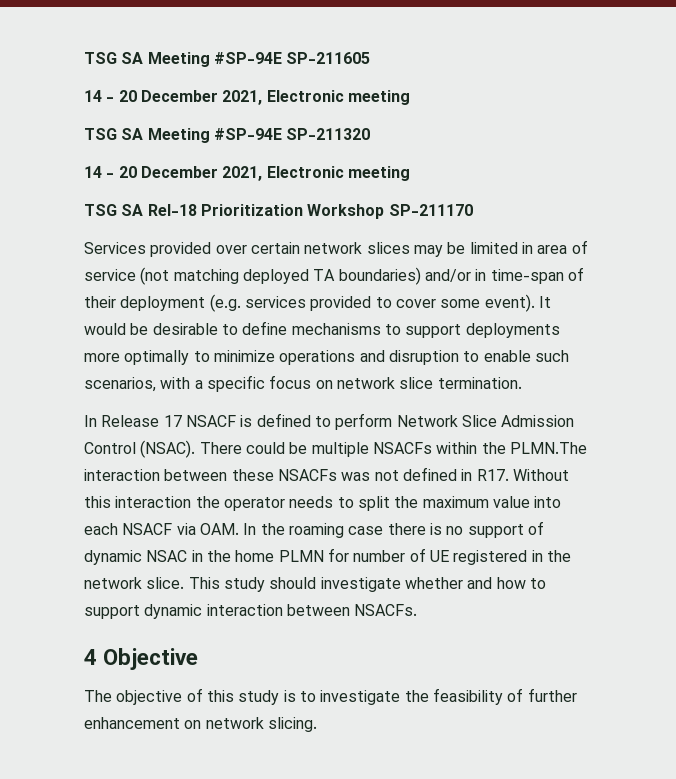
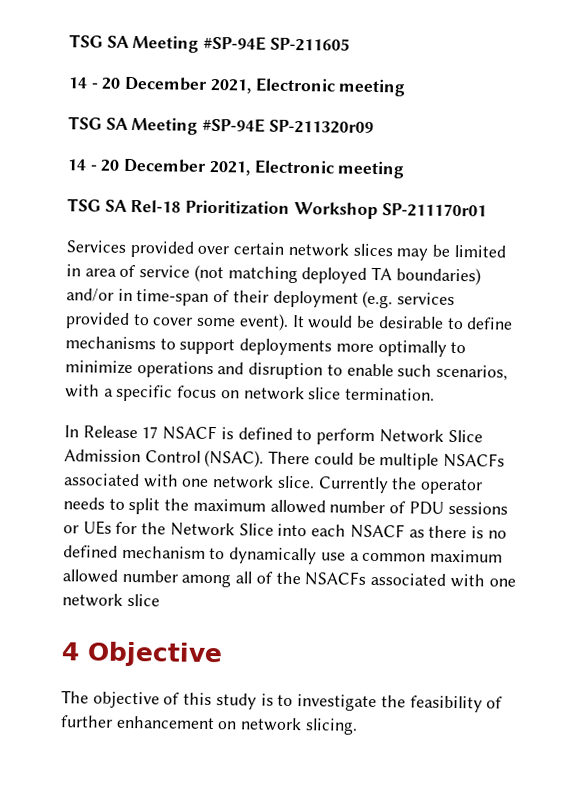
[286,128,371,140] SP-211320 -> [268,119,374,134] SP-211320r09
[388,204,473,216] SP-211170 -> [381,203,487,218] SP-211170r01
[436,442,587,454] [84,467,569,481] [84,496,192,508] within the PLMN.The interaction between these NSACFs was not defined in R17. Without this interaction -> [63,473,389,494] associated with one network slice. Currently
[492,496,562,508] [84,521,544,538] [84,548,571,565] [84,577,546,592] [84,604,418,619] value into each NSACF via OAM. In the roaming case there is no support of dynamic NSAC in the home PLMN for number of UE registered in the network slice. This study should investigate whether and how to support dynamic interaction between NSACFs. -> [269,499,508,515] [63,520,507,539] [63,545,504,565] [62,569,516,588] [62,593,160,607] allowed number of PDU sessions or UEs for the Network Slice into each NSACF as there is no defined mechanism to dynamically use a common maximum allowed number among all of the NSACFs associated with one network slice

